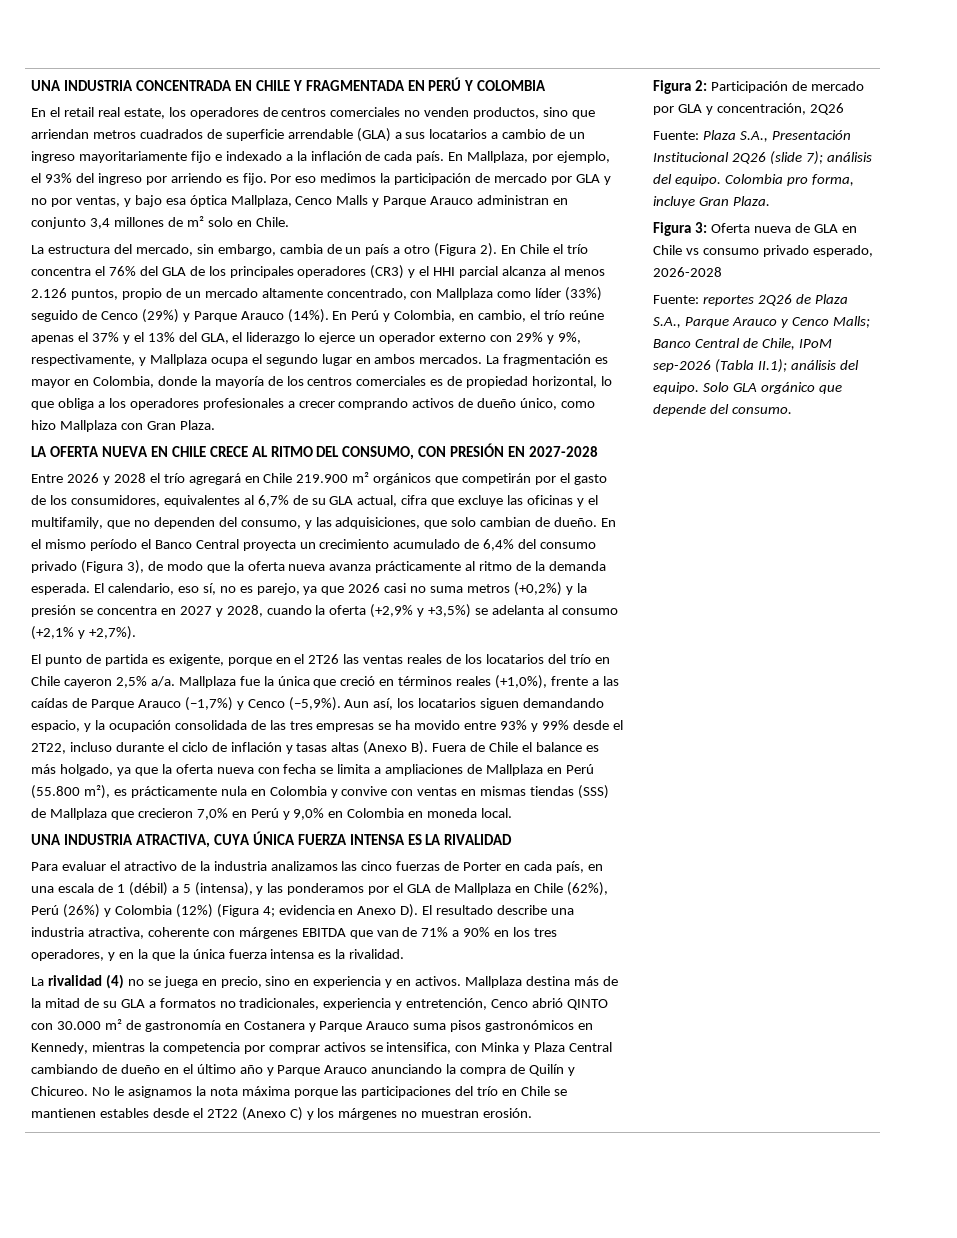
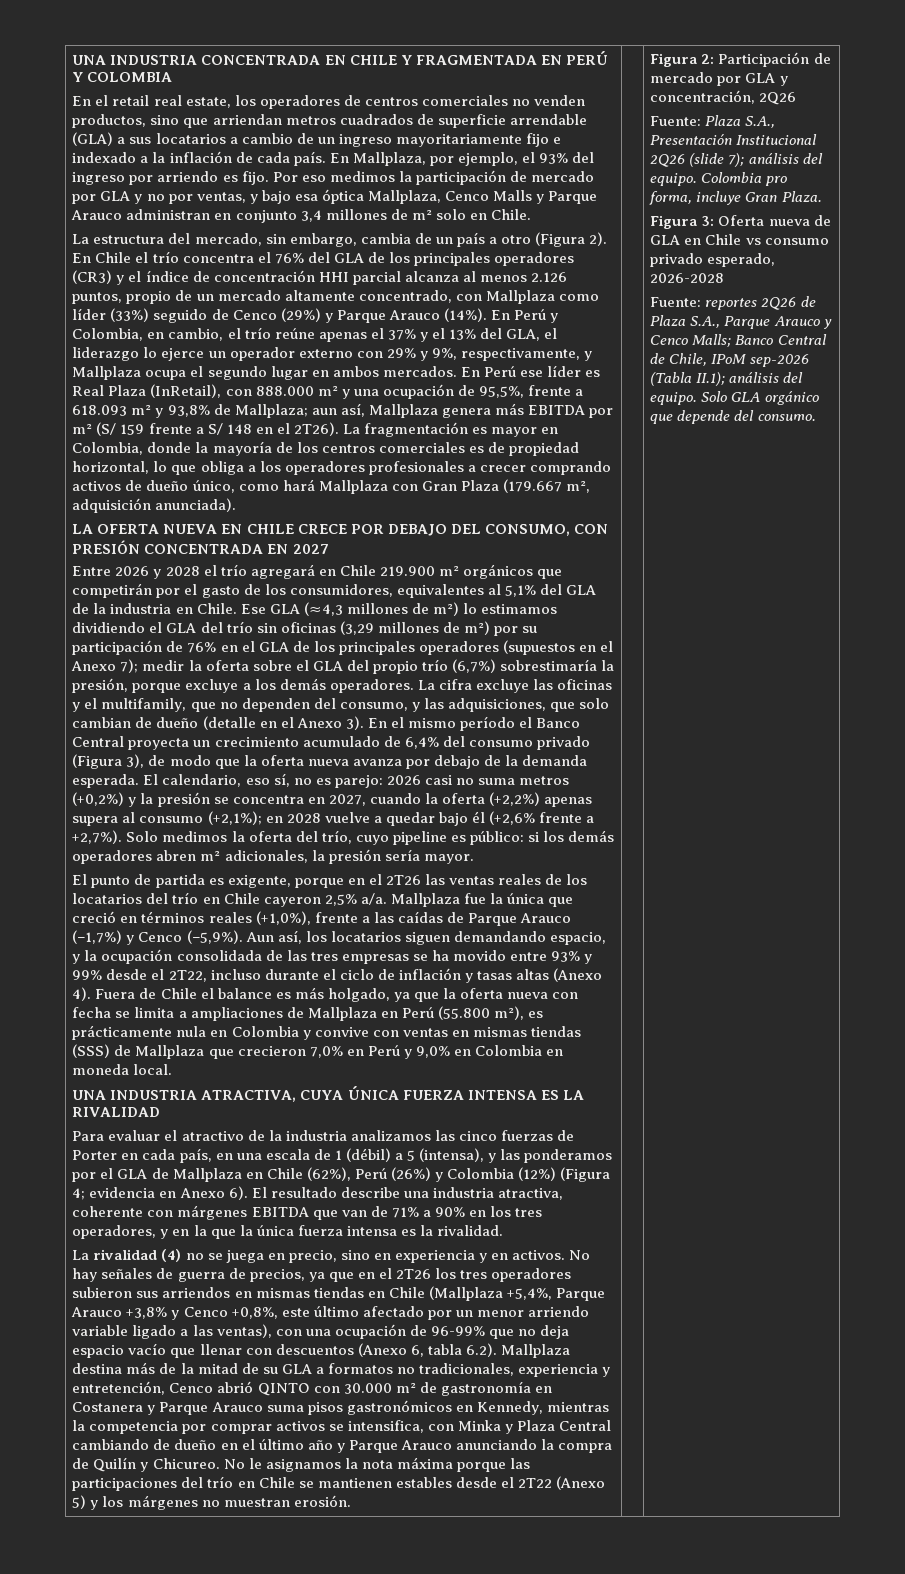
(430, 271) none -> [145,270,315,282] índice de concentración
(483, 359) none -> [460,365,600,377] [72,384,583,399] [72,403,613,418] [72,422,339,436] En Perú ese líder es Real Plaza (InRetail), con 888.000 m² y una ocupación de 95,5%, frente a 618.093 m² y 93,8% de Mallplaza; aun así, Mallplaza genera más EBITDA por m² (S/ 159 frente a S/ 148 en el 2T26).
[31,420,57,430] hizo -> [282,479,315,491] hará
[179,420,215,430] Plaza. -> [460,479,590,493] [72,498,237,513] Plaza (179.667 m², adquisición anunciada).
[251,446,313,457] AL RITMO -> [350,524,447,536] POR DEBAJO
[508,446,599,457] EN 2027-2028 -> [144,544,329,554] CONCENTRADA EN 2027
[257,495,455,507] 6,7% de su GLA actual, cifra que -> [504,584,596,597] [72,602,557,616] [72,621,537,636] [72,640,613,655] [71,659,614,674] [72,678,472,693] 5,1% del GLA de la industria en Chile. Ese GLA (≈4,3 millones de m²) lo estimamos dividiendo el GLA del trío sin oficinas (3,29 millones de m²) por su participación de 76% en el GLA de los principales operadores (supuestos en el Anexo 7); medir la oferta sobre el GLA del propio trío (6,7%) sobrestimaría la presión, porque excluye a los demás operadores. La cifra
[554,517,598,527] dueño. -> [156,716,364,730] dueño (detalle en el Anexo 3).
[375,561,513,573] prácticamente al ritmo -> [405,755,480,769] por debajo
[256,583,345,595] parejo, ya que -> [334,775,383,788] parejo:
[179,604,618,618] [31,626,136,640] 2027 y 2028, cuando la oferta (+2,9% y +3,5%) se adelanta al consumo (+2,1% y +2,7%). -> [328,792,592,807] [72,811,594,826] [72,830,614,845] [72,849,474,864] 2027, cuando la oferta (+2,2%) apenas supera al consumo (+2,1%); en 2028 vuelve a quedar bajo él (+2,6% frente a +2,7%). Solo medimos la oferta del trío, cuyo pipeline es público: si los demás operadores abren m² adicionales, la presión sería mayor.
[411,741,429,755] B). -> [72,987,92,1001] 4).
[400,904,419,918] D). -> [228,1186,248,1200] 6).
(462, 981) none -> [569,1250,591,1260] [72,1268,571,1282] [72,1286,605,1301] [71,1306,589,1320] [72,1324,569,1339] [72,1343,497,1358] No hay señales de guerra de precios, ya que en el 2T26 los tres operadores subieron sus arriendos en mismas tiendas en Chile (Mallplaza +5,4%, Parque Arauco +3,8% y Cenco +0,8%, este último afectado por un menor arriendo variable ligado a las ventas), con una ocupación de 96-99% que no deja espacio vacío que llenar con descuentos (Anexo 6, tabla 6.2).
[289,1107,303,1121] C) -> [72,1495,87,1509] 5)

